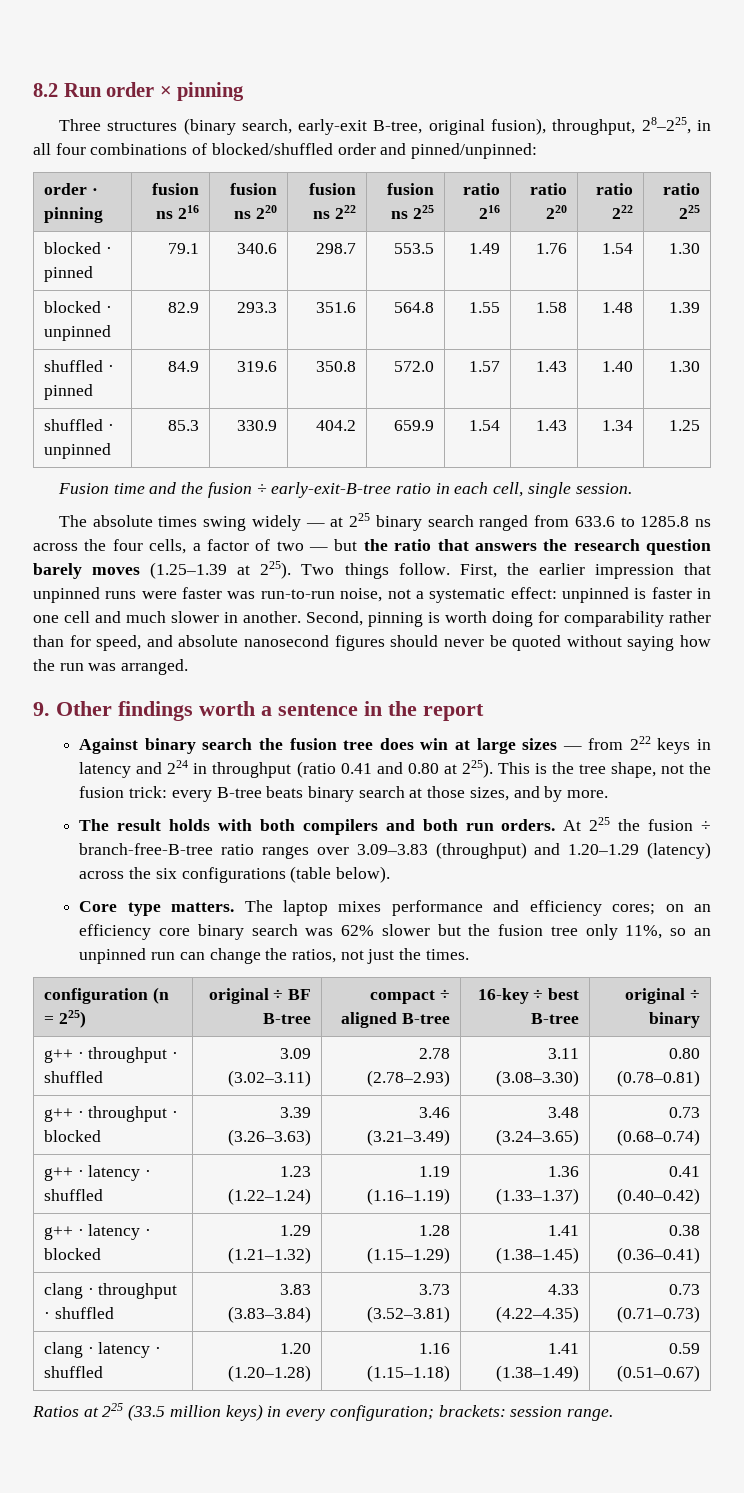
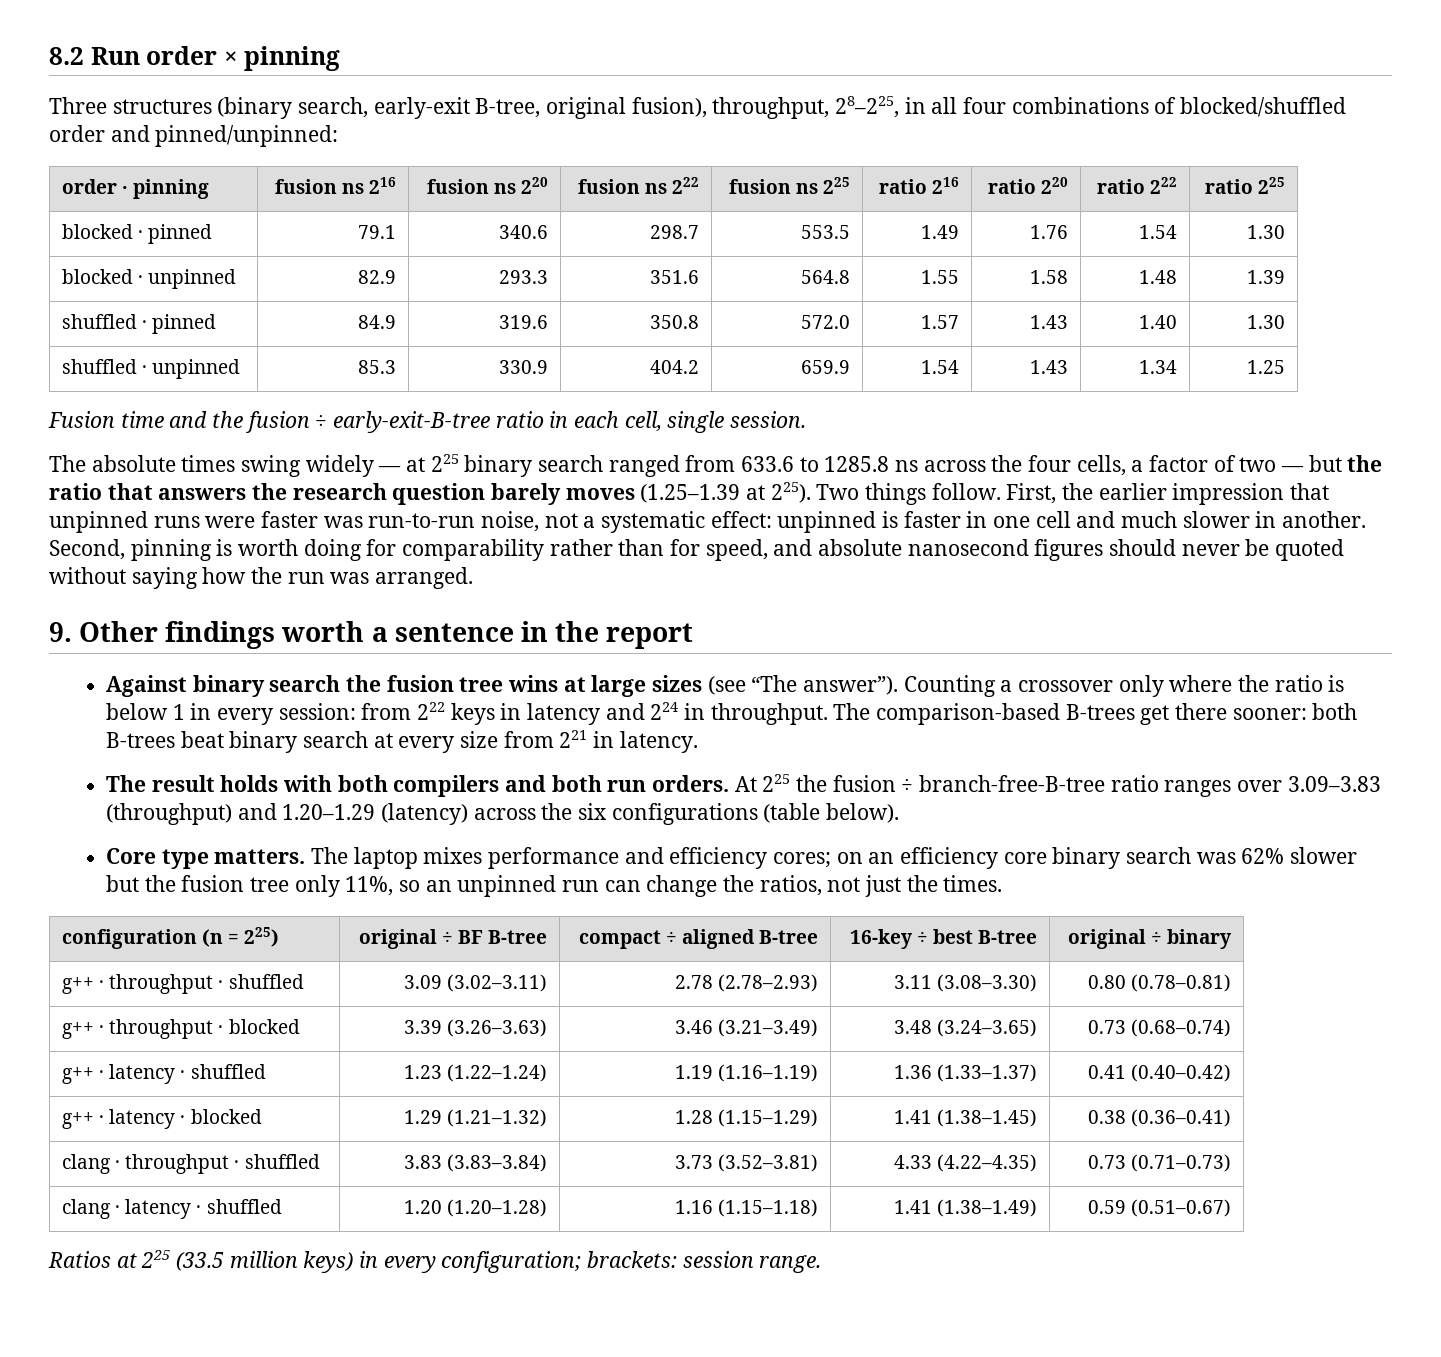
[379,738,449,750] does win -> [507,675,558,692] wins
[562,746,582,750] — -> [707,675,1345,697] [105,703,356,725] (see “The answer”). Counting a crossover only where the ratio is below 1 in every session:
[212,760,711,778] [79,786,609,802] throughput (ratio 0.41 and 0.80 at 225). This is the tree shape, not the fusion trick: every B-tree beats binary search at those sizes, and by more. -> [710,703,1358,725] [105,730,698,753] throughput. The comparison-based B-trees get there sooner: both B-trees beat binary search at every size from 221 in latency.

